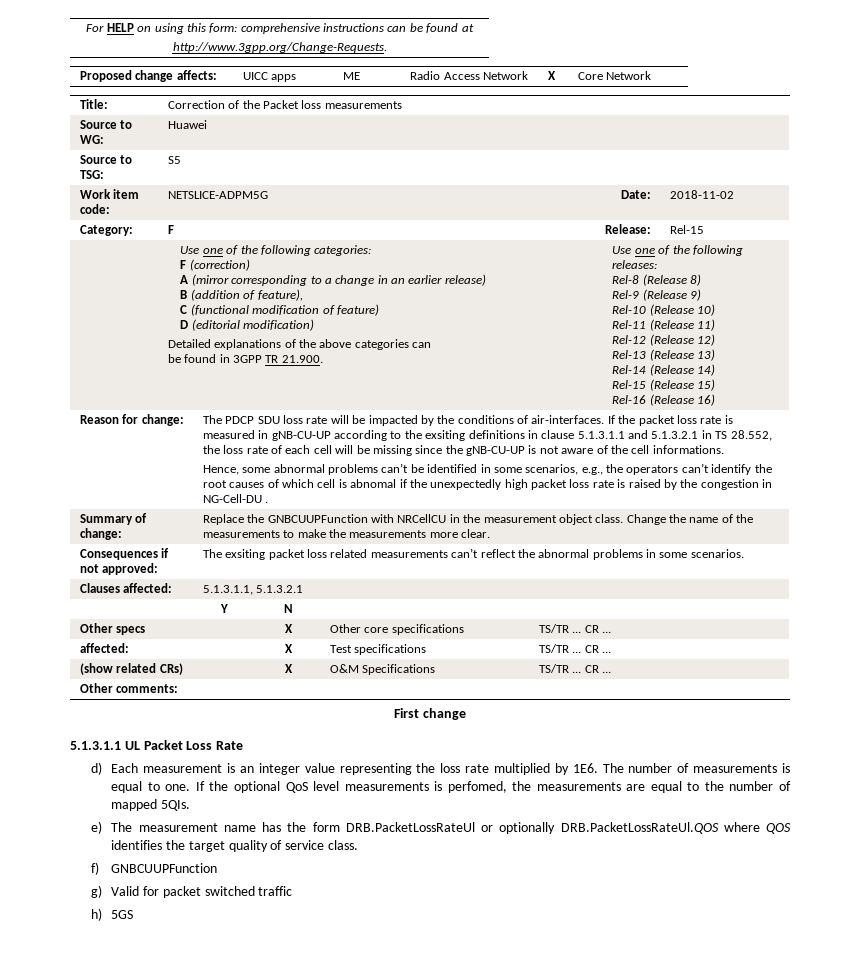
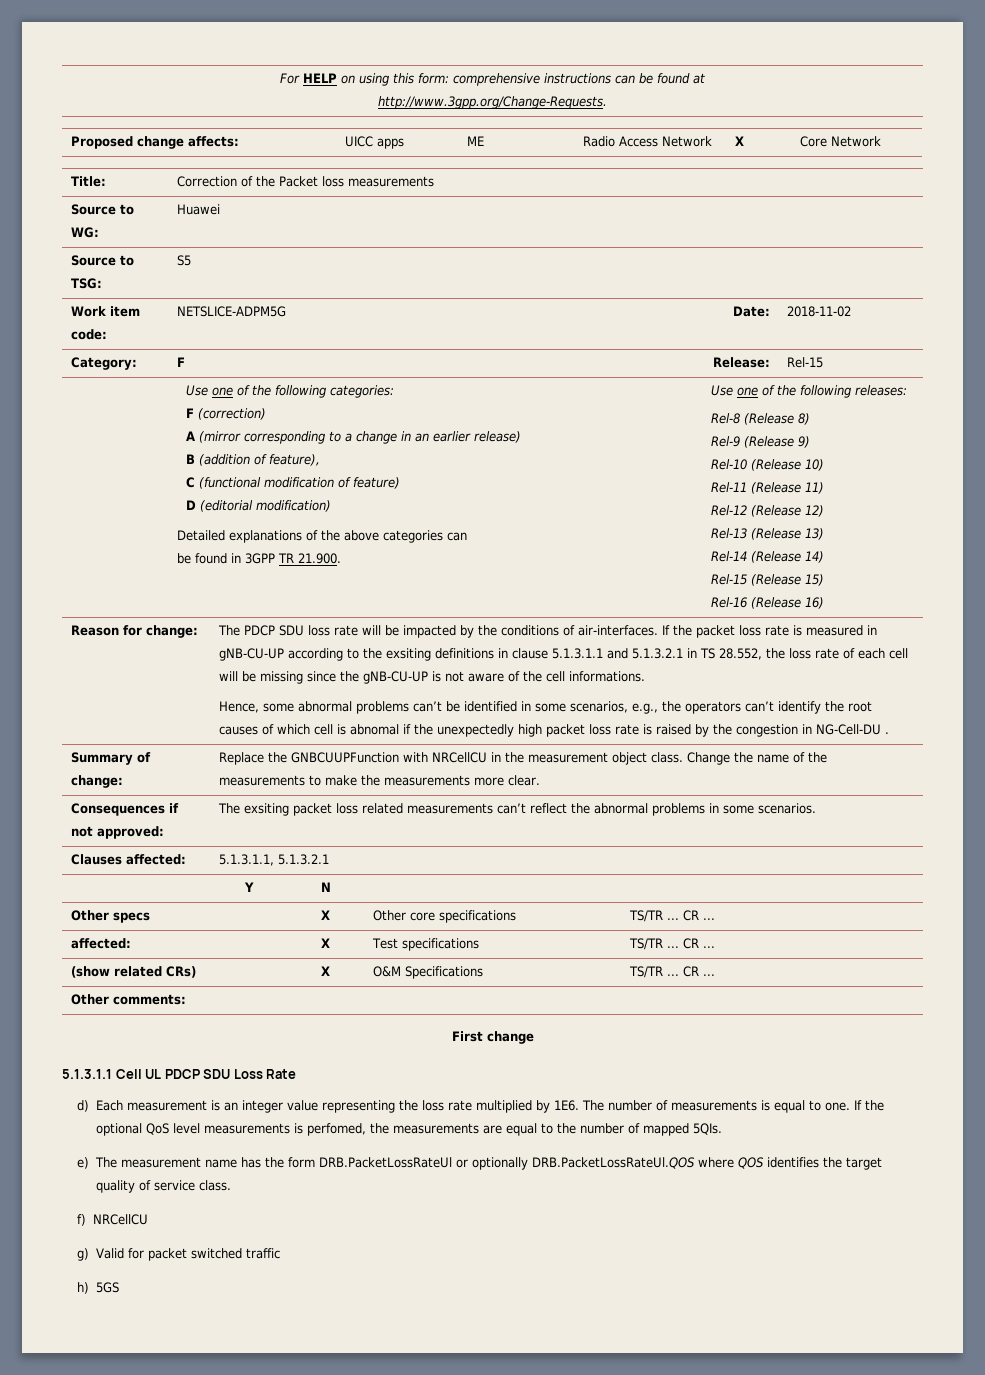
[124,740,183,750] UL Packet -> [115,1069,231,1079] Cell UL PDCP SDU
[111,863,218,873] GNBCUUPFunction -> [92,1214,148,1225] NRCellCU

